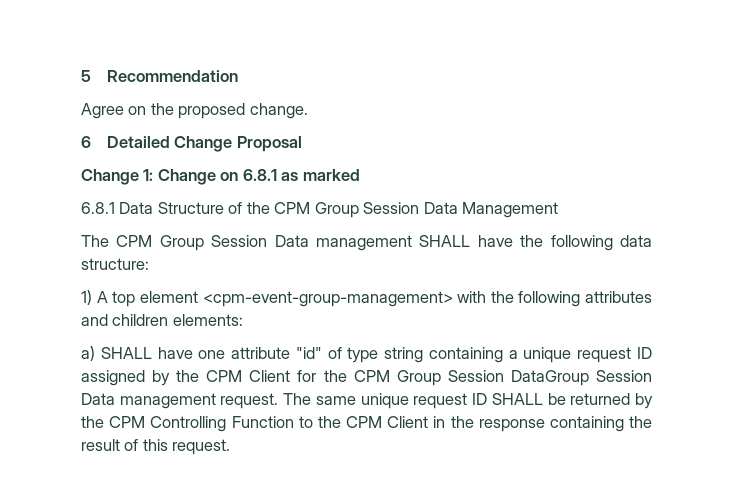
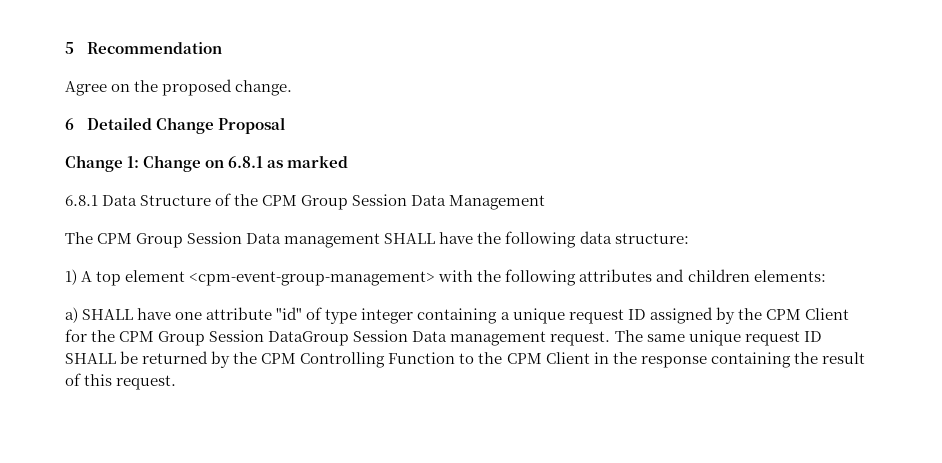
[384,347,424,363] string -> [361,308,414,324] integer

